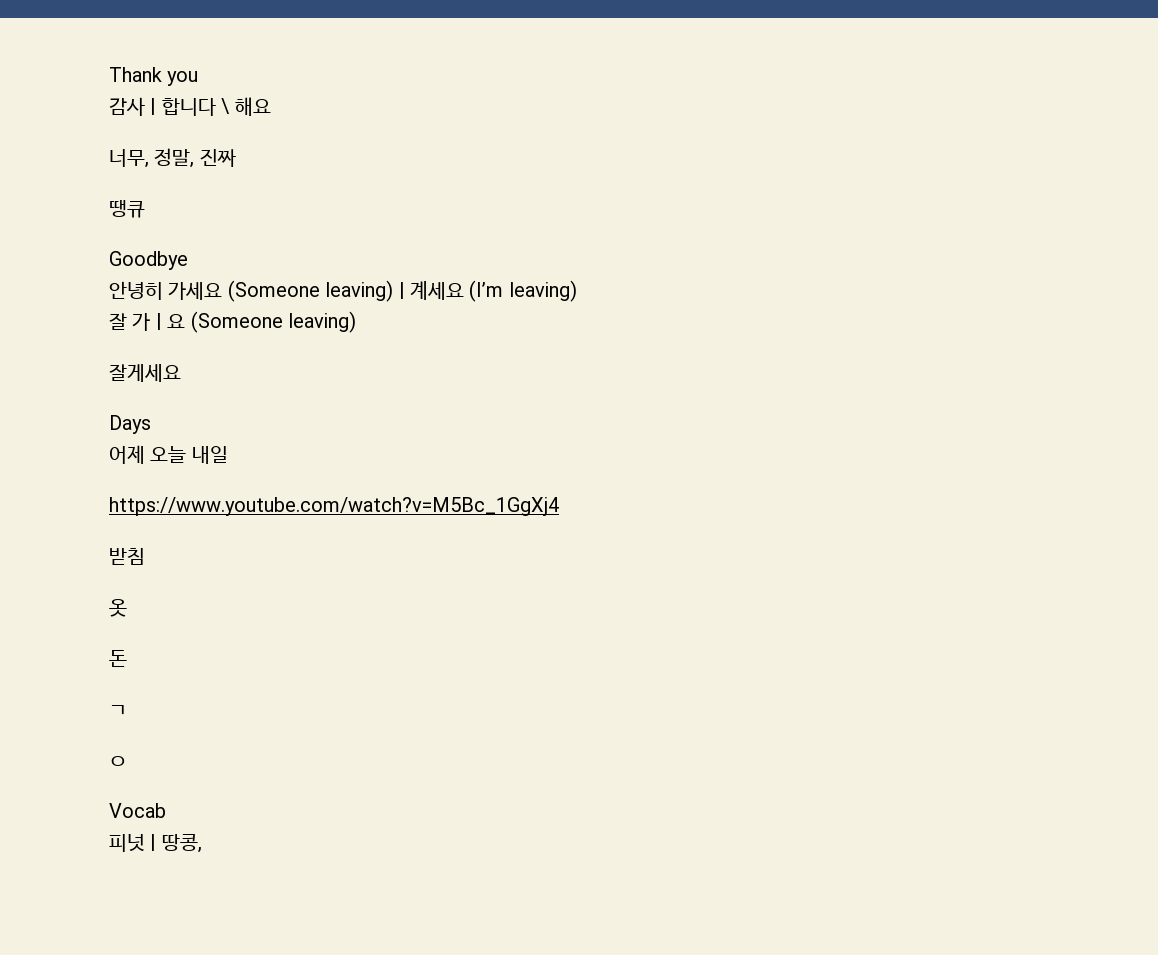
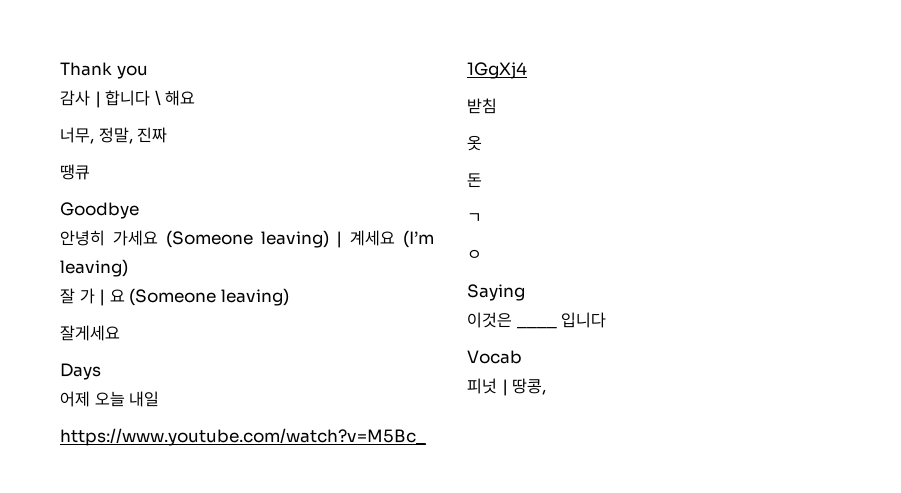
(127, 761) none -> [467,284,525,301] [467,312,607,329] // Saying // 이것은 ____ 입니다

